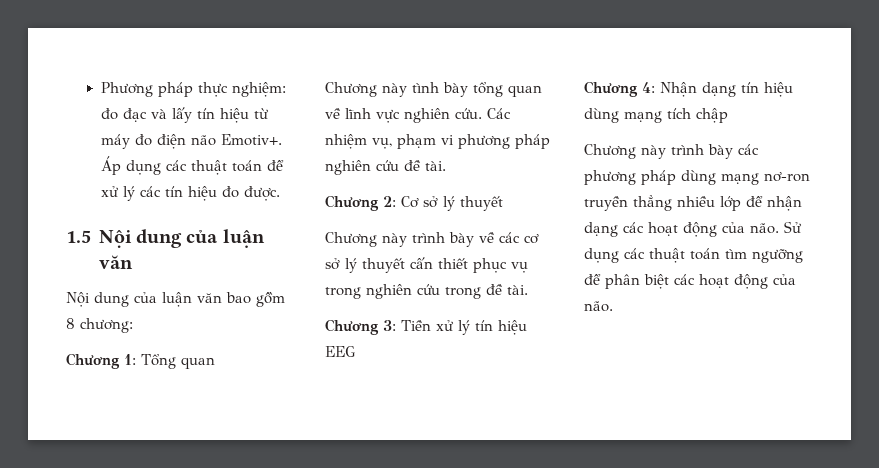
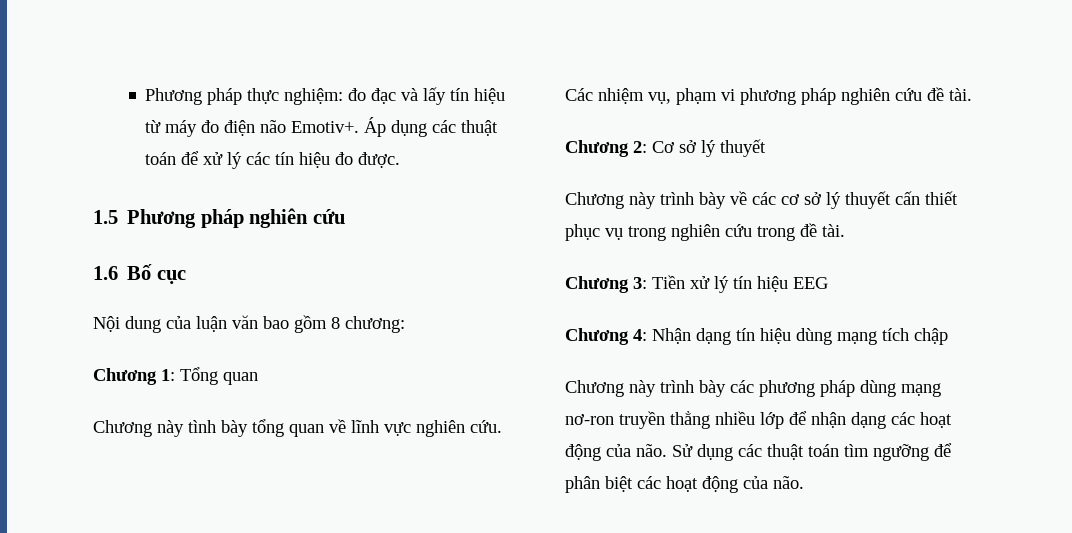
[98,229,265,248] [98,255,133,269] Nội dung của luận văn -> [127,208,345,228] [93,264,186,284] Phương pháp nghiên cứu // 1.6 Bố cục

